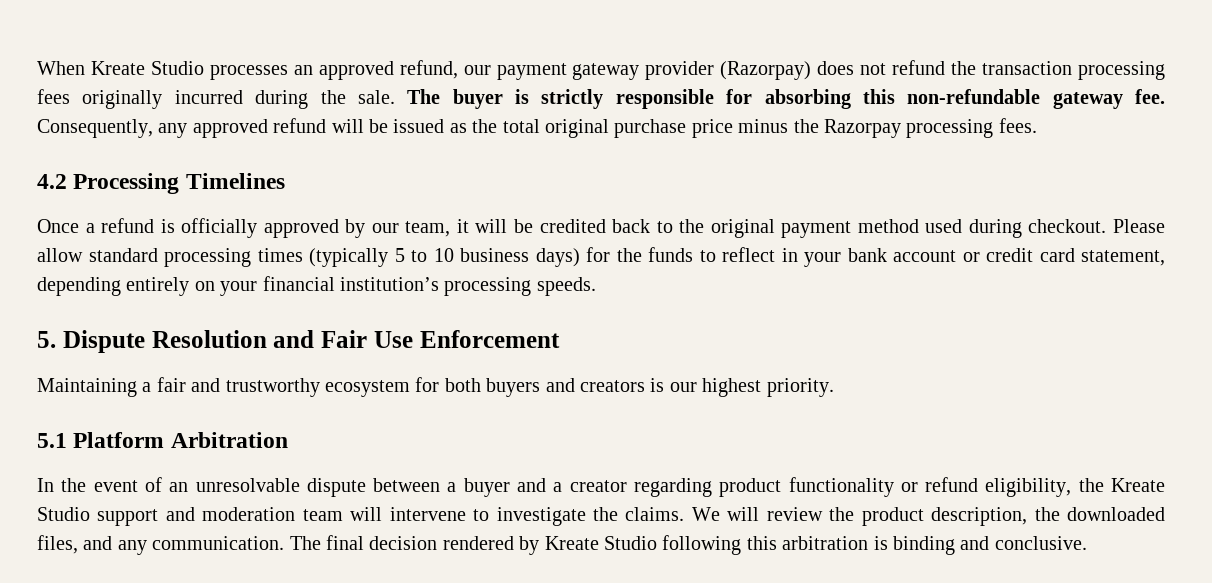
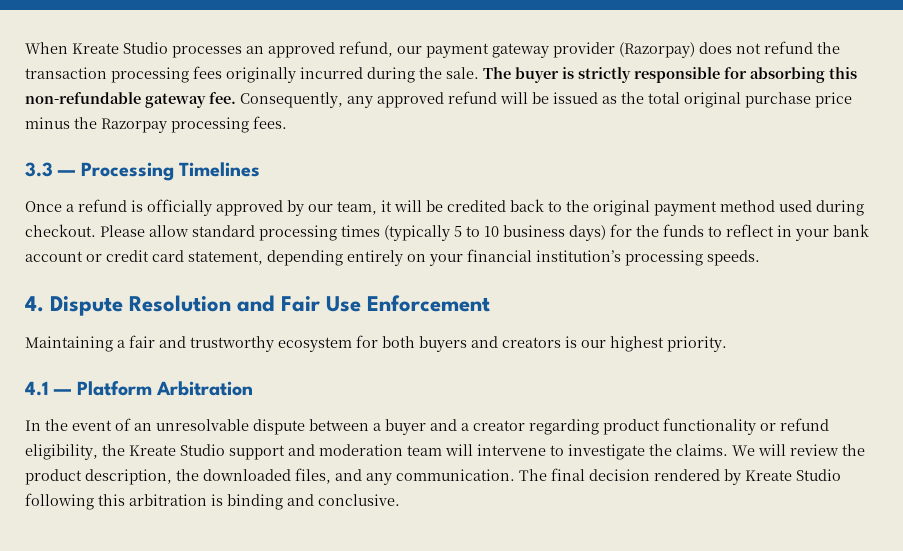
[37,174,67,189] 4.2 -> [25,162,76,177] 3.3 —
[37,331,56,348] 5. -> [25,296,44,312] 4.
[37,433,67,448] 5.1 -> [25,381,72,396] 4.1 —

